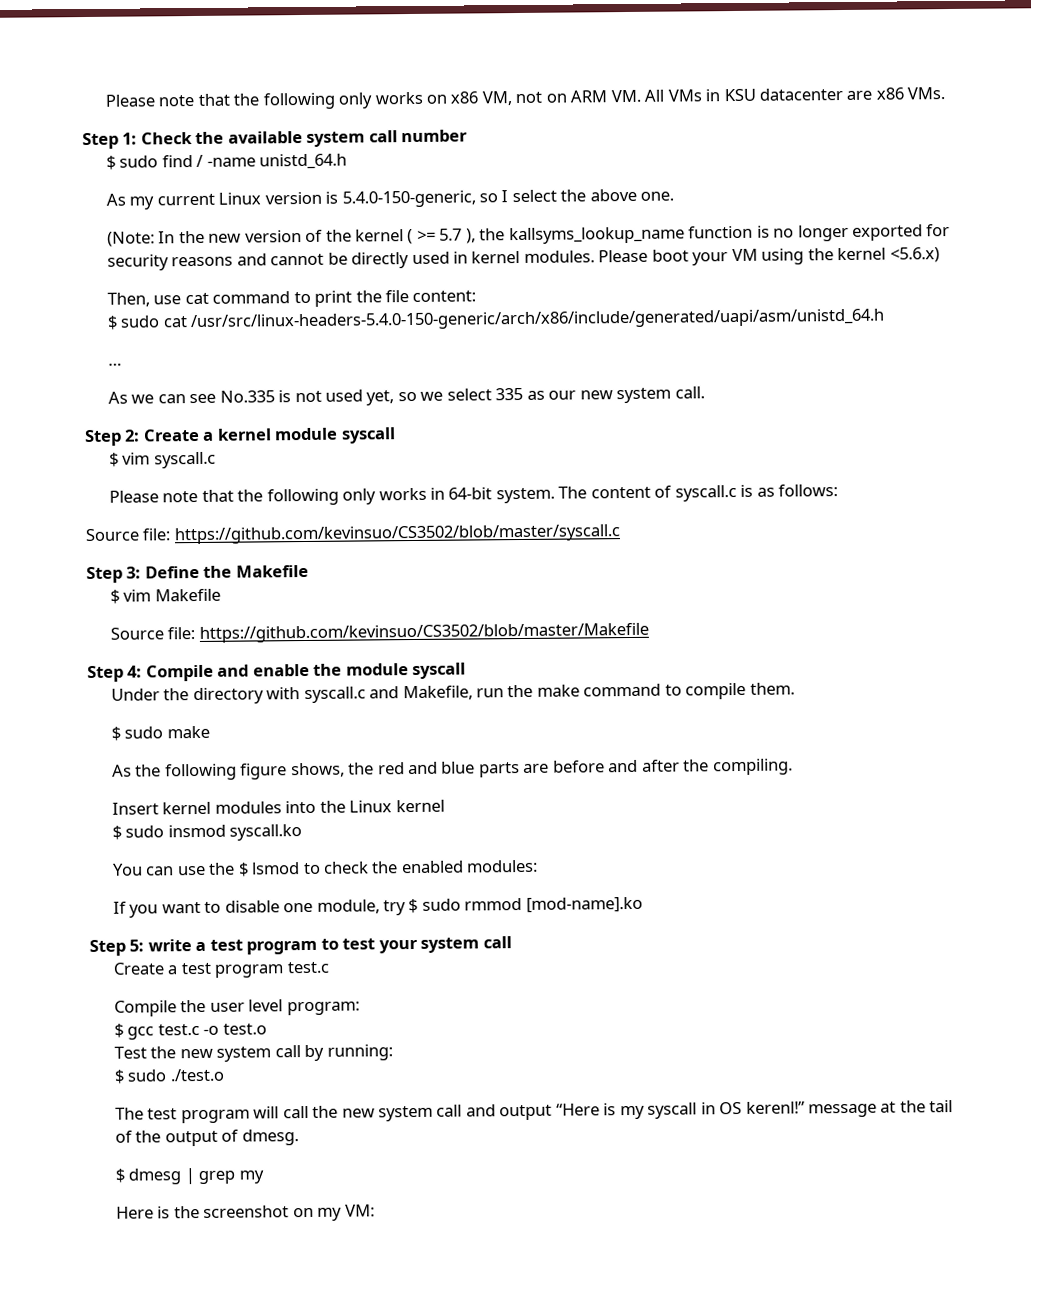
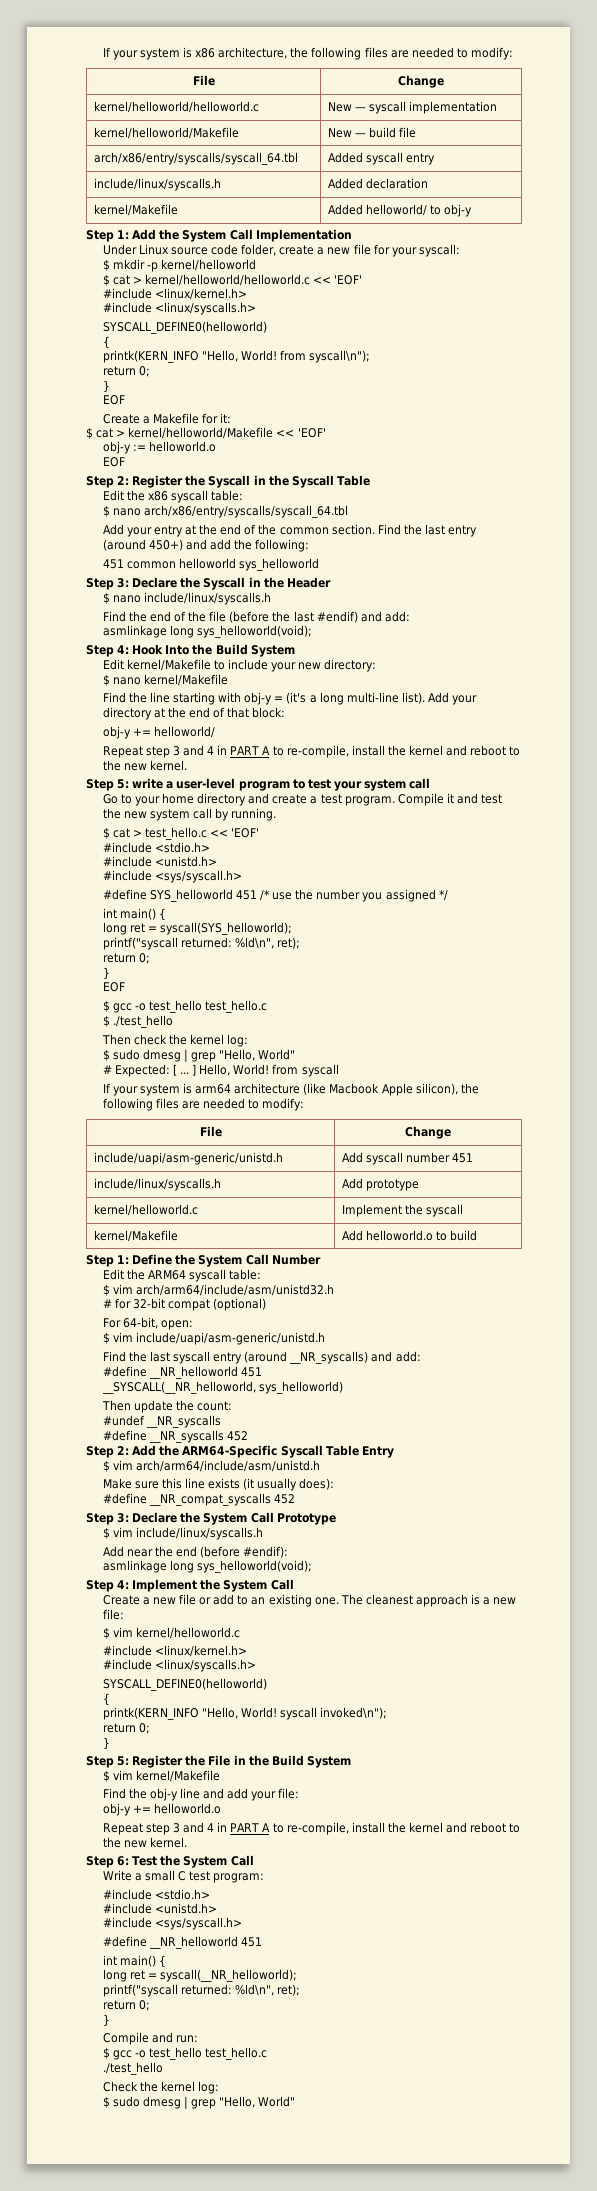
[104,87,946,110] [82,129,469,150] [105,153,348,170] [105,188,675,210] [106,224,951,247] [106,247,940,271] [106,290,477,307] [106,308,886,332] [107,362,122,366] [107,386,705,406] [84,427,396,447] [108,451,216,469] [108,484,839,506] [85,524,621,545] [86,564,309,584] [109,588,221,604] [109,622,649,643] [87,662,467,683] [110,682,795,705] [110,725,210,741] [111,758,793,781] [111,799,445,815] [111,824,303,841] [111,859,539,877] [112,896,643,918] Please note that the following only works on x86 VM, not on ARM VM. All VMs in KSU datacenter are x86 VMs. // Step 1: Check the available system call number // $ sudo find / -name unistd_64.h // As my current Linux version is 5.4.0-150-generic, so I select the above one. // (Note: In the new version of the kernel ( >= 5.7 ), the kallsyms_lookup_name function is no longer exported for security reasons and cannot be directly used in kernel modules. Please boot your VM using the kernel <5.6.x) // Then, use cat command to print the file content: // $ sudo cat /usr/src/linux-headers-5.4.0-150-generic/arch/x86/include/generated/uapi/asm/unistd_64.h // … // As we can see No.335 is not used yet, so we select 335 as our new system call. // Step 2: Create a kernel module syscall // $ vim syscall.c // Please note that the following only works in 64-bit system. The content of syscall.c is as follows: // Source file: https://github.com/kevinsuo/CS3502/blob/master/syscall.c // Step 3: Define the Makefile // $ vim Makefile // Source file: https://github.com/kevinsuo/CS3502/blob/master/Makefile // Step 4: Compile and enable the module syscall // Under the directory with syscall.c and Makefile, run the make command to compile them. // $ sudo make // As the following figure shows, the red and blue parts are before and after the compiling. // Insert kernel modules into the Linux kernel // $ sudo insmod syscall.ko // You can use the $ lsmod to check the enabled modules: // If you want to disable one module, try $ sudo rmmod [mod-name].ko -> [102,47,513,60] [192,75,215,86] [398,75,444,88] [93,101,259,113] [327,101,498,114] [93,127,239,139] [327,127,417,138] [93,152,298,165] [327,152,436,165] [93,178,221,191] [327,178,428,189] [93,204,178,216] [327,204,473,217] [86,229,352,242] [102,244,460,257] [102,259,256,272] [102,274,363,286] [102,288,247,300] [102,302,256,315] [102,321,267,334] [102,336,110,348] [102,350,371,363] [102,366,150,377] [102,380,110,392] [102,395,125,405] [102,413,232,424] [86,427,326,439] [102,441,216,454] [102,457,125,467] [86,475,370,488] [102,490,244,503] [102,505,348,518] [102,524,478,537] [102,539,310,552] [102,558,319,571] [86,577,331,590] [102,592,271,605] [102,611,410,623] [102,625,312,638] [86,644,295,657] [102,659,377,672] [102,674,228,686] [102,692,478,705] [102,707,286,720] [102,726,215,739] [102,745,521,758] [102,760,187,771] If your system is x86 architecture, the following files are needed to modify: // File | Change // kernel/helloworld/helloworld.c | New — syscall implementation // kernel/helloworld/Makefile | New — build file // arch/x86/entry/syscalls/syscall_64.tbl | Added syscall entry // include/linux/syscalls.h | Added declaration // kernel/Makefile | Added helloworld/ to obj-y // Step 1: Add the System Call Implementation // Under Linux source code folder, create a new file for your syscall: // $ mkdir -p kernel/helloworld // $ cat > kernel/helloworld/helloworld.c << 'EOF' // #include <linux/kernel.h> // #include <linux/syscalls.h> // SYSCALL_DEFINE0(helloworld) // { // printk(KERN_INFO "Hello, World! from syscall\n"); // return 0; // } // EOF // Create a Makefile for it: // $ cat > kernel/helloworld/Makefile << 'EOF' // obj-y := helloworld.o // EOF // Step 2: Register the Syscall in the Syscall Table // Edit the x86 syscall table: // $ nano arch/x86/entry/syscalls/syscall_64.tbl // Add your entry at the end of the common section. Find the last entry (around 450+) and add the following: // 451 common helloworld sys_helloworld // Step 3: Declare the Syscall in the Header // $ nano include/linux/syscalls.h // Find the end of the file (before the last #endif) and add: // asmlinkage long sys_helloworld(void); // Step 4: Hook Into the Build System // Edit kernel/Makefile to include your new directory: // $ nano kernel/Makefile // Find the line starting with obj-y = (it's a long multi-line list). Add your directory at the end of that block: // obj-y += helloworld/ // Repeat step 3 and 4 in PART A to re-compile, install the kernel and reboot to the new kernel.
[209,939,243,951] test -> [176,778,236,789] user-level
[112,961,330,978] [113,999,360,1017] [113,1023,267,1040] [113,1046,147,1059] Create a test program test.c // Compile the user level program: // $ gcc test.c -o test.o // Test -> [102,793,503,806] Go to your home directory and create a test program. Compile it and test
[326,1044,393,1061] [113,1068,224,1084] [114,1100,954,1124] [114,1129,299,1147] [114,1168,264,1185] [115,1204,375,1221] running: // $ sudo ./test.o // The test program will call the new system call and output “Here is my syscall in OS kerenl!” message at the tail of the output of dmesg. // $ dmesg | grep my // Here is the screenshot on my VM: -> [231,808,277,821] [102,827,260,840] [102,842,210,853] [102,856,217,867] [102,870,242,883] [102,889,448,902] [102,908,166,920] [102,922,292,935] [102,937,300,950] [102,953,150,964] [102,967,110,979] [102,982,125,992] [102,1000,268,1013] [102,1015,173,1028] [101,1034,249,1047] [102,1049,296,1062] [102,1064,339,1077] [102,1083,479,1096] [102,1098,305,1111] [199,1126,222,1137] [405,1126,451,1139] [93,1152,283,1165] [341,1152,474,1165] [93,1178,221,1191] [341,1178,419,1191] [93,1204,198,1216] [341,1204,464,1217] [93,1230,178,1242] [341,1230,478,1241] [86,1254,321,1267] [102,1269,262,1282] [102,1284,334,1296] [102,1298,267,1311] [102,1317,193,1330] [102,1332,325,1345] [102,1351,421,1364] [102,1366,262,1379] [101,1381,343,1394] [101,1400,232,1413] [102,1415,221,1428] [102,1430,248,1443] [86,1445,394,1458] [102,1460,320,1472] [102,1478,335,1491] [102,1493,295,1506] [86,1512,336,1525] [102,1527,263,1540] [102,1546,289,1558] [102,1560,312,1573] [86,1579,294,1592] [102,1594,517,1607] [102,1609,124,1620] [102,1627,240,1639] [102,1645,247,1657] [102,1659,256,1672] [102,1678,267,1691] [102,1693,110,1705] [102,1707,388,1720] [102,1723,150,1734] [102,1737,110,1749] [86,1755,351,1768] [102,1770,220,1782] [102,1788,300,1801] [102,1803,221,1816] [102,1822,521,1835] [102,1837,187,1848] [86,1855,254,1868] [102,1870,265,1883] [102,1889,210,1900] [102,1903,217,1914] [102,1917,242,1930] [102,1936,262,1949] [102,1955,166,1967] [102,1969,297,1982] [102,1984,300,1997] [102,2000,150,2011] [102,2014,110,2026] [102,2032,198,2045] [102,2047,268,2060] [102,2062,163,2075] [102,2081,219,2094] [102,2096,296,2109] running. // $ cat > test_hello.c << 'EOF' // #include <stdio.h> // #include <unistd.h> // #include <sys/syscall.h> // #define SYS_helloworld 451 /* use the number you assigned */ // int main() { // long ret = syscall(SYS_helloworld); // printf("syscall returned: %ld\n", ret); // return 0; // } // EOF // $ gcc -o test_hello test_hello.c // $ ./test_hello // Then check the kernel log: // $ sudo dmesg | grep "Hello, World" // # Expected: [ ... ] Hello, World! from syscall // If your system is arm64 architecture (like Macbook Apple silicon), the following files are needed to modify: // File | Change // include/uapi/asm-generic/unistd.h | Add syscall number 451 // include/linux/syscalls.h | Add prototype // kernel/helloworld.c | Implement the syscall // kernel/Makefile | Add helloworld.o to build // Step 1: Define the System Call Number // Edit the ARM64 syscall table: // $ vim arch/arm64/include/asm/unistd32.h // # for 32-bit compat (optional) // For 64-bit, open: // $ vim include/uapi/asm-generic/unistd.h // Find the last syscall entry (around __NR_syscalls) and add: // #define __NR_helloworld 451 // __SYSCALL(__NR_helloworld, sys_helloworld) // Then update the count: // #undef __NR_syscalls // #define __NR_syscalls 452 // Step 2: Add the ARM64-Specific Syscall Table Entry // $ vim arch/arm64/include/asm/unistd.h // Make sure this line exists (it usually does): // #define __NR_compat_syscalls 452 // Step 3: Declare the System Call Prototype // $ vim include/linux/syscalls.h // Add near the end (before #endif): // asmlinkage long sys_helloworld(void); // Step 4: Implement the System Call // Create a new file or add to an existing one. The cleanest approach is a new file: // $ vim kernel/helloworld.c // #include <linux/kernel.h> // #include <linux/syscalls.h> // SYSCALL_DEFINE0(helloworld) // { // printk(KERN_INFO "Hello, World! syscall invoked\n"); // return 0; // } // Step 5: Register the File in the Build System // $ vim kernel/Makefile // Find the obj-y line and add your file: // obj-y += helloworld.o // Repeat step 3 and 4 in PART A to re-compile, install the kernel and reboot to the new kernel. // Step 6: Test the System Call // Write a small C test program: // #include <stdio.h> // #include <unistd.h> // #include <sys/syscall.h> // #define __NR_helloworld 451 // int main() { // long ret = syscall(__NR_helloworld); // printf("syscall returned: %ld\n", ret); // return 0; // } // Compile and run: // $ gcc -o test_hello test_hello.c // ./test_hello // Check the kernel log: // $ sudo dmesg | grep "Hello, World"

